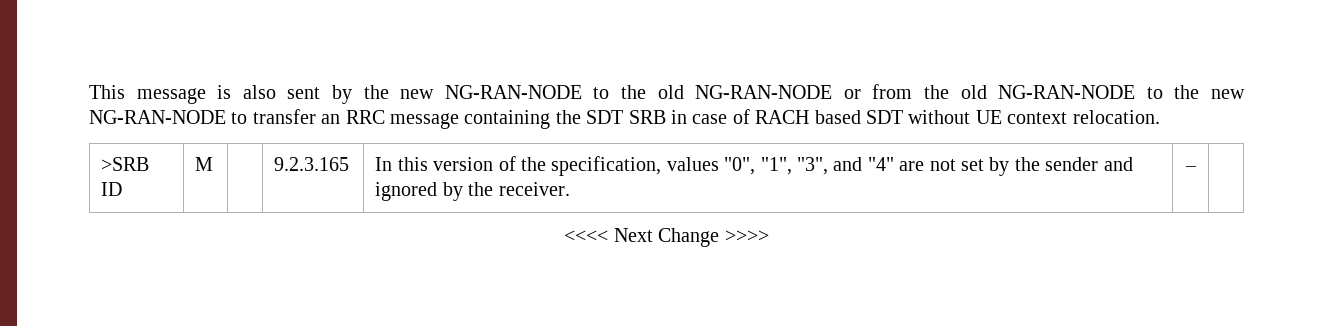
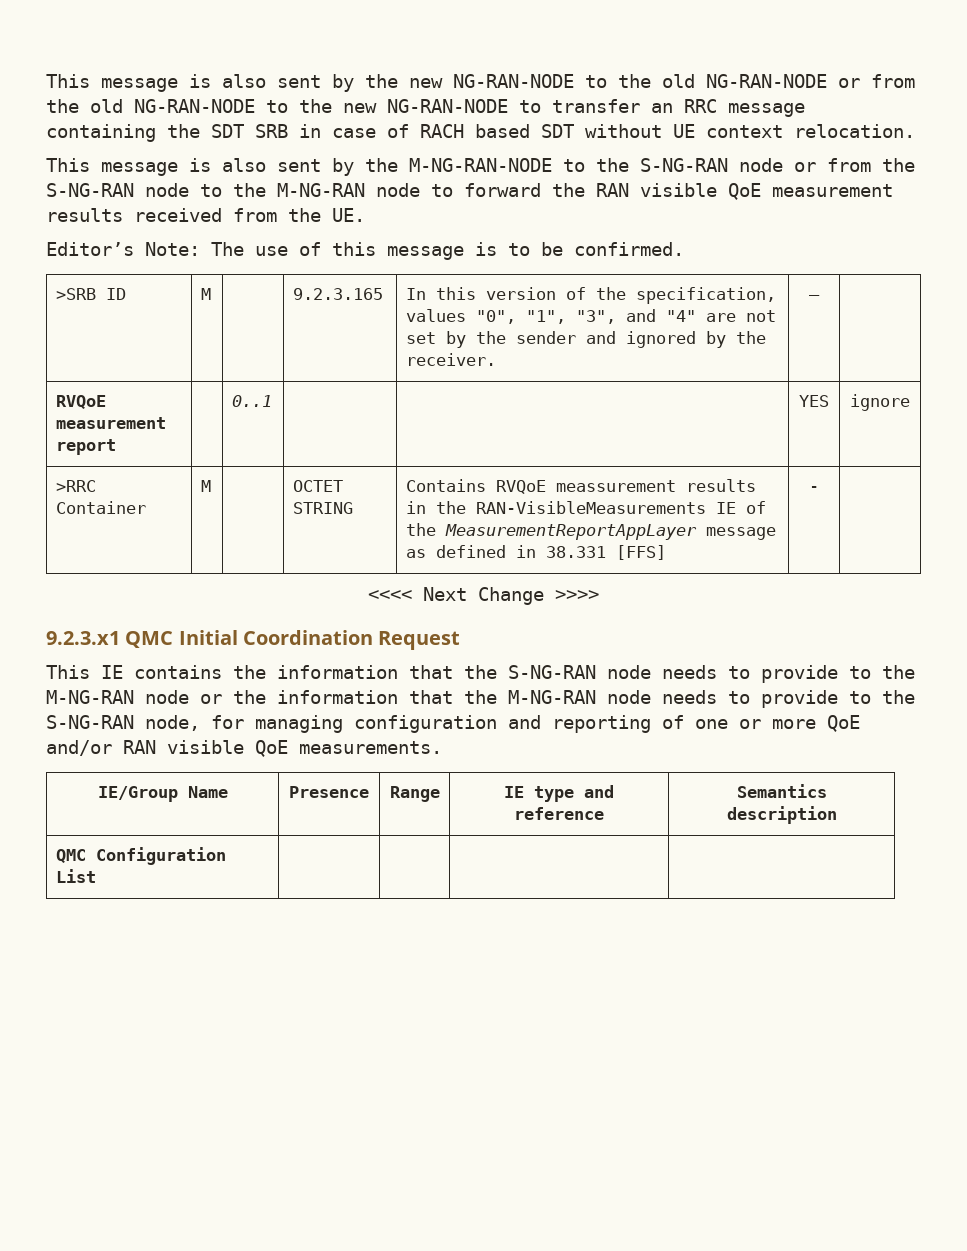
(1160, 117) none -> [46,158,915,176] [46,183,893,200] [46,208,365,222] [46,242,684,260] // This message is also sent by the M-NG-RAN-NODE to the S-NG-RAN node or from the S-NG-RAN node to the M-NG-RAN node to forward the RAN visible QoE measurement results received from the UE. // Editor’s Note: The use of this message is to be confirmed.
[564,228,769,247] // <<<< Next Change >>>> -> [55,395,106,409] [55,417,166,429] [55,439,116,455] [231,395,272,407] [799,395,829,407] [850,394,910,411] [55,480,96,492] [55,501,146,514] [200,480,211,492] [292,480,343,492] [292,502,353,514] [405,479,756,494] [405,501,766,514] [405,523,776,540] [405,545,666,560] [809,486,819,492] [368,587,599,605] [46,630,461,650] [46,665,915,683] [46,690,915,708] [46,715,860,733] [46,740,442,757] [97,786,228,802] [289,786,369,798] [389,786,440,802] [504,785,614,802] [514,807,604,820] [736,784,827,798] [726,806,837,824] [55,847,226,865] [55,869,96,883] // RVQoE measurement report | | 0..1 | | | YES | ignore // >RRC Container | M | | OCTET STRING | Contains RVQoE meassurement results in the RAN-VisibleMeasurements IE of the MeasurementReportAppLayer message as defined in 38.331 [FFS] | - | // <<<< Next Change >>>> // 9.2.3.x1 QMC Initial Coordination Request // This IE contains the information that the S-NG-RAN node needs to provide to the M-NG-RAN node or the information that the M-NG-RAN node needs to provide to the S-NG-RAN node, for managing configuration and reporting of one or more QoE and/or RAN visible QoE measurements. // IE/Group Name | Presence | Range | IE type and reference | Semantics description // QMC Configuration List | | | |

